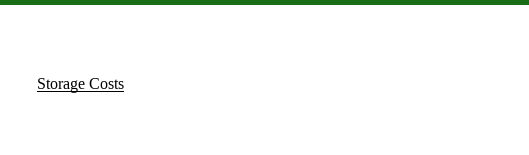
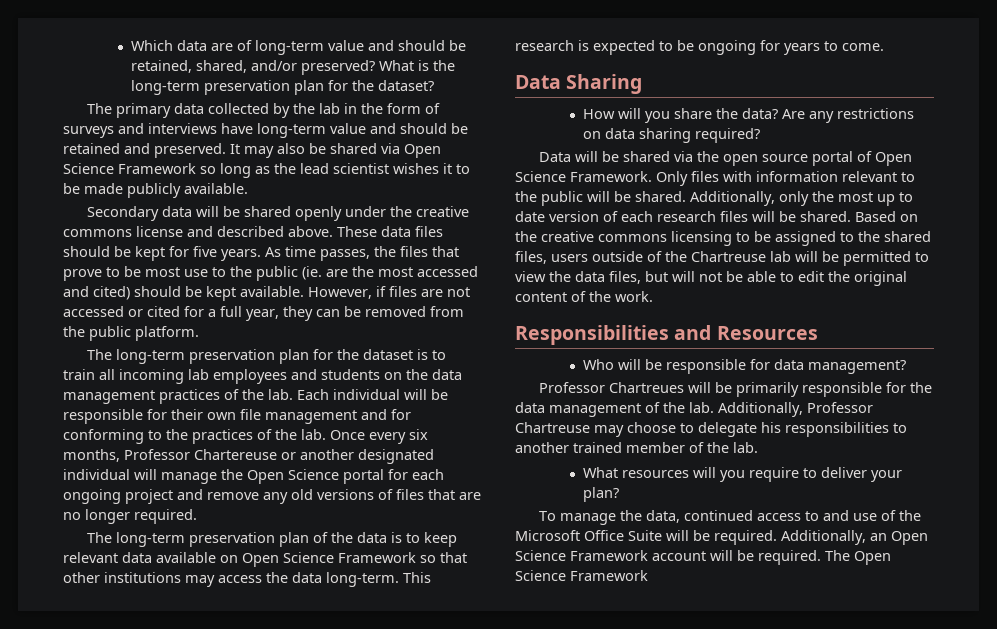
[37,78,125,93] Storage Costs -> [130,40,466,55] [130,60,455,75] [130,80,434,95] [87,103,441,118] [63,123,468,138] [63,143,441,158] [63,163,470,178] [63,183,248,198] [87,206,470,221] [63,226,443,237] [63,246,459,261] [63,266,478,281] [63,286,470,301] [63,306,464,321] [63,326,199,341] [87,349,447,364] [63,369,462,384] [63,389,448,404] [63,409,411,424] [63,429,428,444] [63,449,434,464] [63,469,444,484] [63,489,481,504] [63,509,197,524] [87,532,458,547] [63,552,467,567] [63,572,431,587] [515,40,884,55] [515,74,643,94] [582,108,914,123] [582,128,760,143] [539,151,913,166] [515,171,915,186] [515,191,913,206] [515,211,918,222] [515,231,931,246] [515,251,929,266] [515,271,907,286] [515,291,653,302] [515,325,818,345] [582,359,906,374] [539,382,933,397] [515,402,873,417] [515,422,907,437] [515,442,758,453] [582,467,902,482] [582,487,619,502] [539,510,922,525] [515,530,928,545] [515,550,891,565] [515,570,648,581] Which data are of long-term value and should be retained, shared, and/or preserved? What is the long-term preservation plan for the dataset? // The primary data collected by the lab in the form of surveys and interviews have long-term value and should be retained and preserved. It may also be shared via Open Science Framework so long as the lead scientist wishes it to be made publicly available. // Secondary data will be shared openly under the creative commons license and described above. These data files should be kept for five years. As time passes, the files that prove to be most use to the public (ie. are the most accessed and cited) should be kept available. However, if files are not accessed or cited for a full year, they can be removed from the public platform. // The long-term preservation plan for the dataset is to train all incoming lab employees and students on the data management practices of the lab. Each individual will be responsible for their own file management and for conforming to the practices of the lab. Once every six months, Professor Chartereuse or another designated individual will manage the Open Science portal for each ongoing project and remove any old versions of files that are no longer required. // The long-term preservation plan of the data is to keep relevant data available on Open Science Framework so that other institutions may access the data long-term. This research is expected to be ongoing for years to come. // Data Sharing // How will you share the data? Are any restrictions on data sharing required? // Data will be shared via the open source portal of Open Science Framework. Only files with information relevant to the public will be shared. Additionally, only the most up to date version of each research files will be shared. Based on the creative commons licensing to be assigned to the shared files, users outside of the Chartreuse lab will be permitted to view the data files, but will not be able to edit the original content of the work. // Responsibilities and Resources // Who will be responsible for data management? // Professor Chartreues will be primarily responsible for the data management of the lab. Additionally, Professor Chartreuse may choose to delegate his responsibilities to another trained member of the lab. // What resources will you require to deliver your plan? // To manage the data, continued access to and use of the Microsoft Office Suite will be required. Additionally, an Open Science Framework account will be required. The Open Science Framework

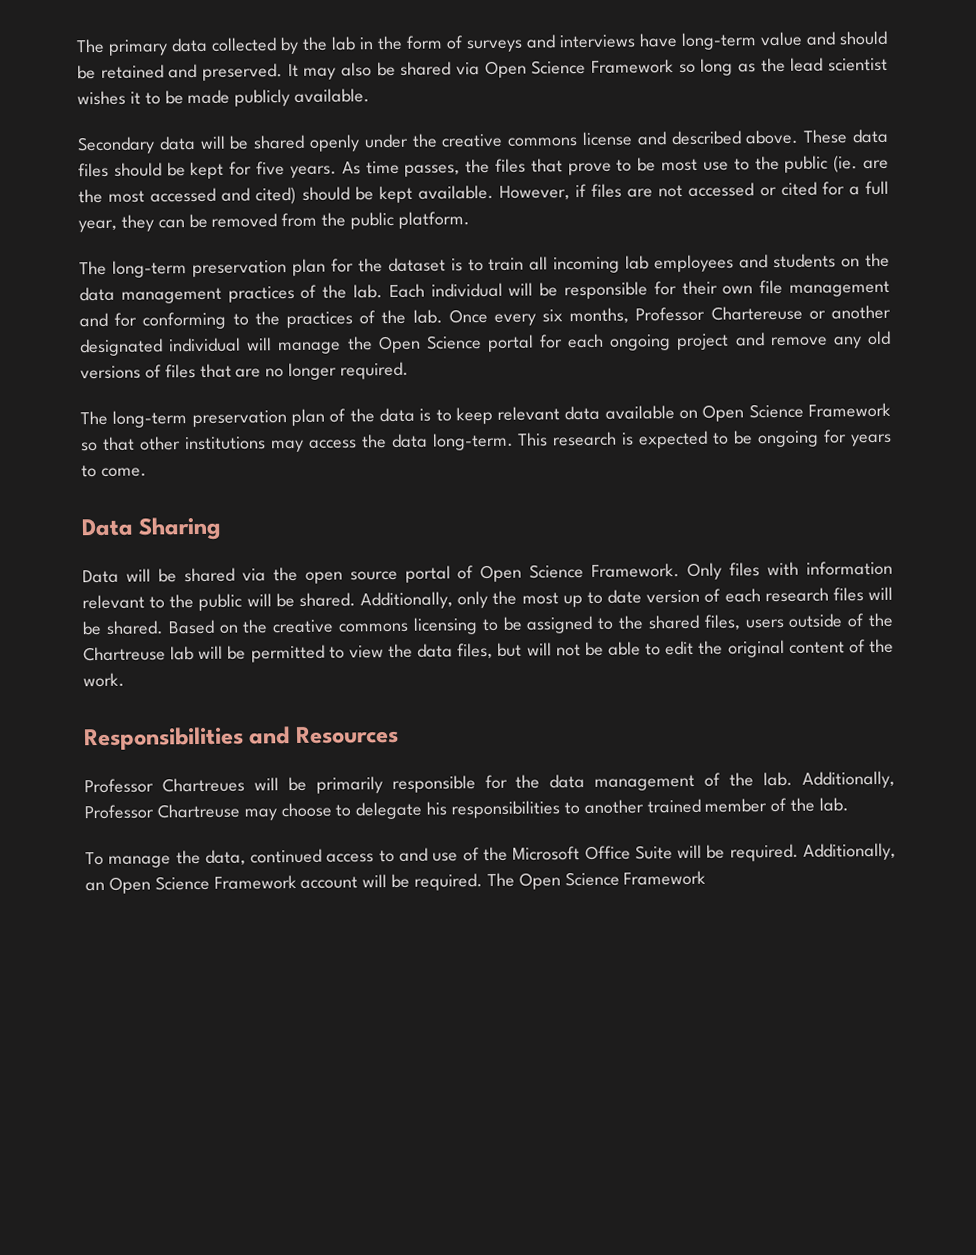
[130,40,466,55] [130,60,455,75] [130,80,434,95] Which data are of long-term value and should be retained, shared, and/or preserved? What is the long-term preservation plan for the dataset? // -> (76, 46) none
[582,108,914,123] [582,128,760,143] // How will you share the data? Are any restrictions on data sharing required? -> (223, 528) none
[582,359,906,374] // Who will be responsible for data management? -> (399, 734) none
[582,467,902,482] [582,487,619,502] // What resources will you require to deliver your plan? -> (850, 804) none

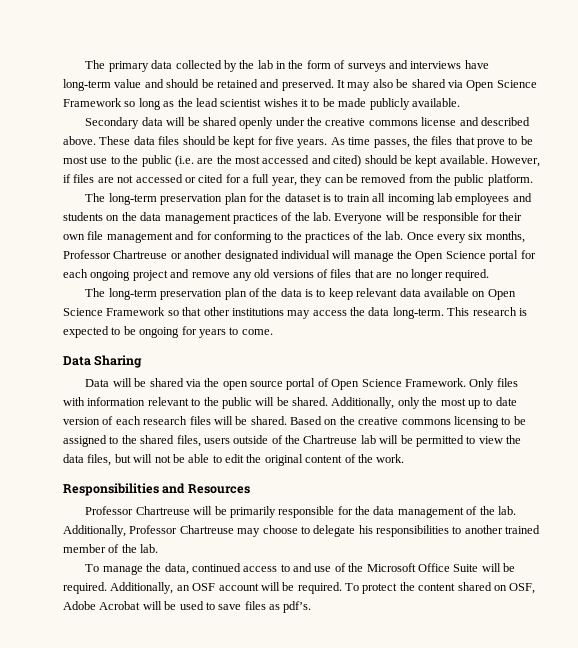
[833,155,859,173] (ie. -> [174,155,194,167] (i.e.
[388,282,503,299] Each individual -> [334,213,383,224] Everyone
[710,305,803,321] Chartereuse -> [113,250,168,259] Chartreuse
[161,777,245,793] Chartreues -> [135,506,190,515] Chartreuse
[108,874,297,894] Open Science Framework -> [192,583,216,591] OSF
[486,870,707,890] The Open Science Framework -> [345,582,536,594] [63,601,312,613] To protect the content shared on OSF, Adobe Acrobat will be used to save files as pdf’s.

